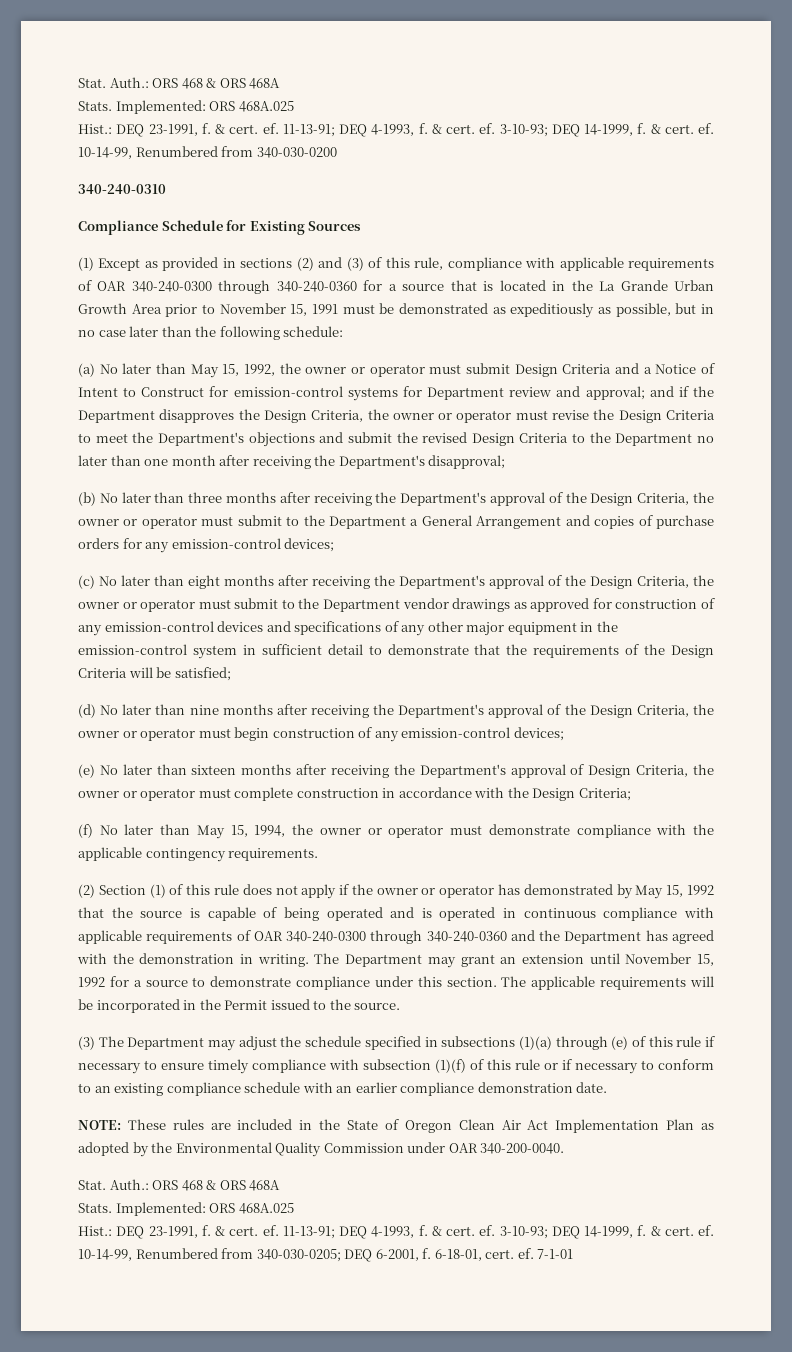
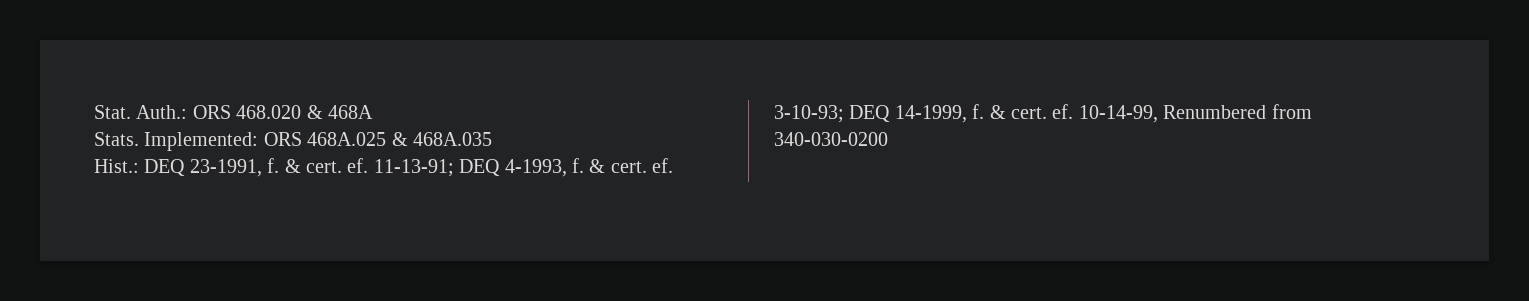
[78,77,281,89] [78,100,294,114] Stat. Auth.: ORS 468 & ORS 468A // Stats. Implemented: ORS 468A.025 -> [94,105,373,119] [94,132,492,151] Stat. Auth.: ORS 468.020 & 468A // Stats. Implemented: ORS 468A.025 & 468A.035
[78,184,166,194] [78,220,362,235] [78,257,715,271] [78,280,715,294] [78,303,714,318] [78,326,344,340] [78,363,715,378] [78,386,714,401] [78,409,715,423] [78,432,715,447] [78,455,506,469] [78,492,714,506] [78,515,714,529] [78,538,335,553] [78,575,714,589] [78,598,715,612] [78,621,618,636] [78,644,714,659] [78,667,231,681] [78,704,714,718] [78,727,564,742] [78,764,714,778] [78,787,631,801] [78,824,715,839] [78,847,319,862] [78,884,714,899] [78,907,714,921] [78,930,714,944] [77,953,714,968] [78,976,714,990] [78,999,401,1013] [78,1036,715,1051] [78,1059,714,1074] [78,1082,608,1096] [78,1119,715,1133] [78,1142,565,1157] [78,1179,281,1191] [78,1202,294,1216] [78,1225,714,1239] [78,1248,574,1262] // 340-240-0310 // Compliance Schedule for Existing Sources // (1) Except as provided in sections (2) and (3) of this rule, compliance with applicable requirements of OAR 340-240-0300 through 340-240-0360 for a source that is located in the La Grande Urban Growth Area prior to November 15, 1991 must be demonstrated as expeditiously as possible, but in no case later than the following schedule: // (a) No later than May 15, 1992, the owner or operator must submit Design Criteria and a Notice of Intent to Construct for emission-control systems for Department review and approval; and if the Department disapproves the Design Criteria, the owner or operator must revise the Design Criteria to meet the Department's objections and submit the revised Design Criteria to the Department no later than one month after receiving the Department's disapproval; // (b) No later than three months after receiving the Department's approval of the Design Criteria, the owner or operator must submit to the Department a General Arrangement and copies of purchase orders for any emission-control devices; // (c) No later than eight months after receiving the Department's approval of the Design Criteria, the owner or operator must submit to the Department vendor drawings as approved for construction of any emission-control devices and specifications of any other major equipment in the emission-control system in sufficient detail to demonstrate that the requirements of the Design Criteria will be satisfied; // (d) No later than nine months after receiving the Department's approval of the Design Criteria, the owner or operator must begin construction of any emission-control devices; // (e) No later than sixteen months after receiving the Department's approval of Design Criteria, the owner or operator must complete construction in accordance with the Design Criteria; // (f) No later than May 15, 1994, the owner or operator must demonstrate compliance with the applicable contingency requirements. // (2) Section (1) of this rule does not apply if the owner or operator has demonstrated by May 15, 1992 that the source is capable of being operated and is operated in continuous compliance with applicable requirements of OAR 340-240-0300 through 340-240-0360 and the Department has agreed with the demonstration in writing. The Department may grant an extension until November 15, 1992 for a source to demonstrate compliance under this section. The applicable requirements will be incorporated in the Permit issued to the source. // (3) The Department may adjust the schedule specified in subsections (1)(a) through (e) of this rule if necessary to ensure timely compliance with subsection (1)(f) of this rule or if necessary to conform to an existing compliance schedule with an earlier compliance demonstration date. // NOTE: These rules are included in the State of Oregon Clean Air Act Implementation Plan as adopted by the Environmental Quality Commission under OAR 340-200-0040. // Stat. Auth.: ORS 468 & ORS 468A // Stats. Implemented: ORS 468A.025 // Hist.: DEQ 23-1991, f. & cert. ef. 11-13-91; DEQ 4-1993, f. & cert. ef. 3-10-93; DEQ 14-1999, f. & cert. ef. 10-14-99, Renumbered from 340-030-0205; DEQ 6-2001, f. 6-18-01, cert. ef. 7-1-01 -> (888, 139) none

